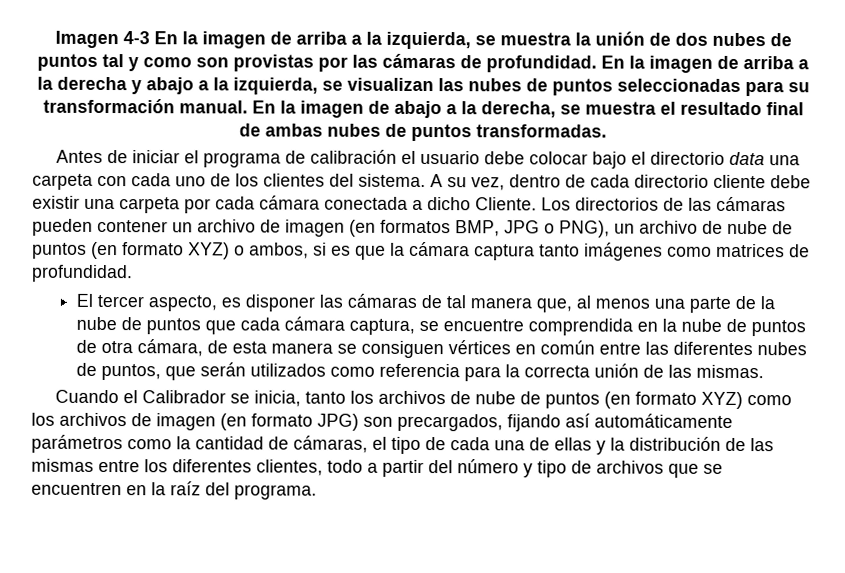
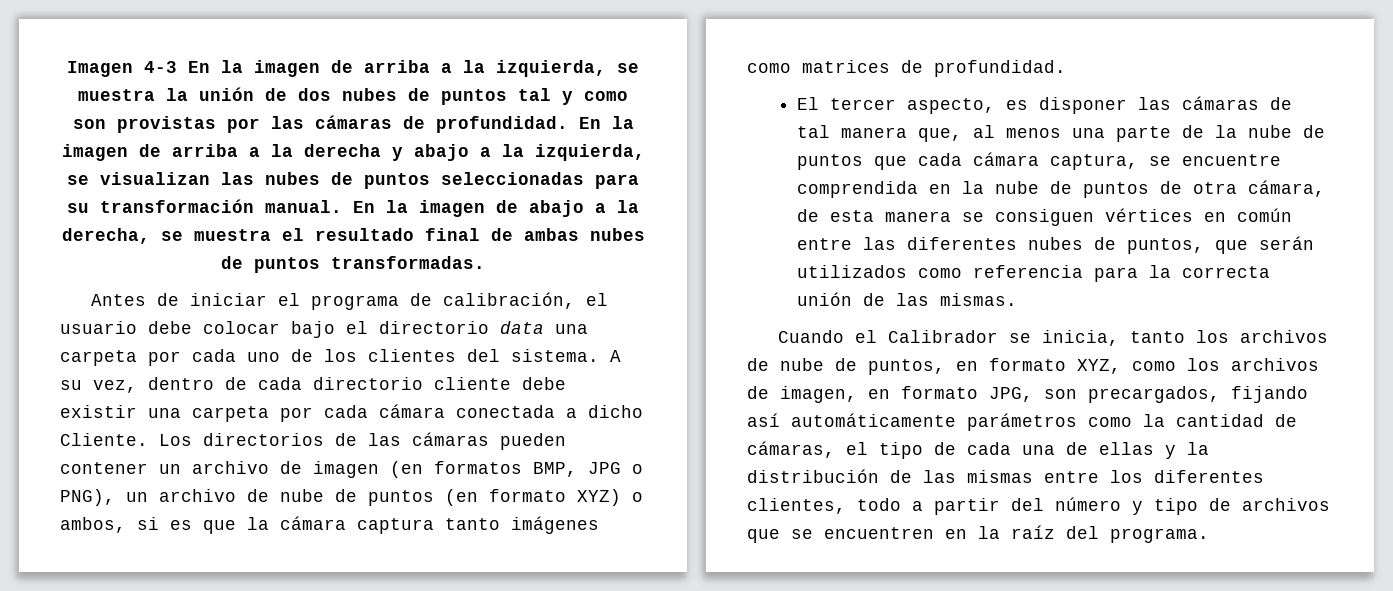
[310,149,398,164] calibración -> [442,292,575,309] calibración,
[97,175,127,187] con -> [148,351,181,366] por
[545,391,793,410] [31,412,359,431] puntos (en formato XYZ) como los archivos de imagen (en formato JPG) -> [868,358,1319,375] [747,386,1033,403] puntos, en formato XYZ, como los archivos de imagen, en formato JPG,

